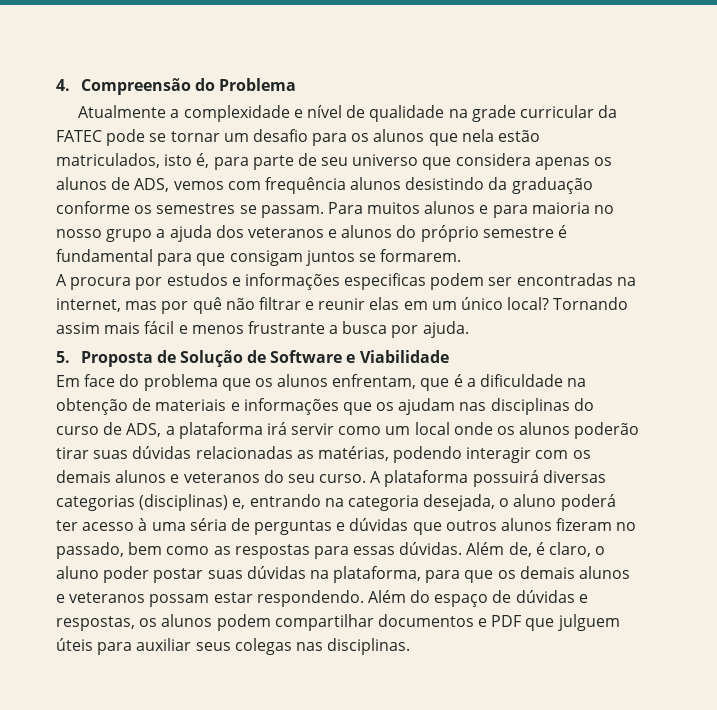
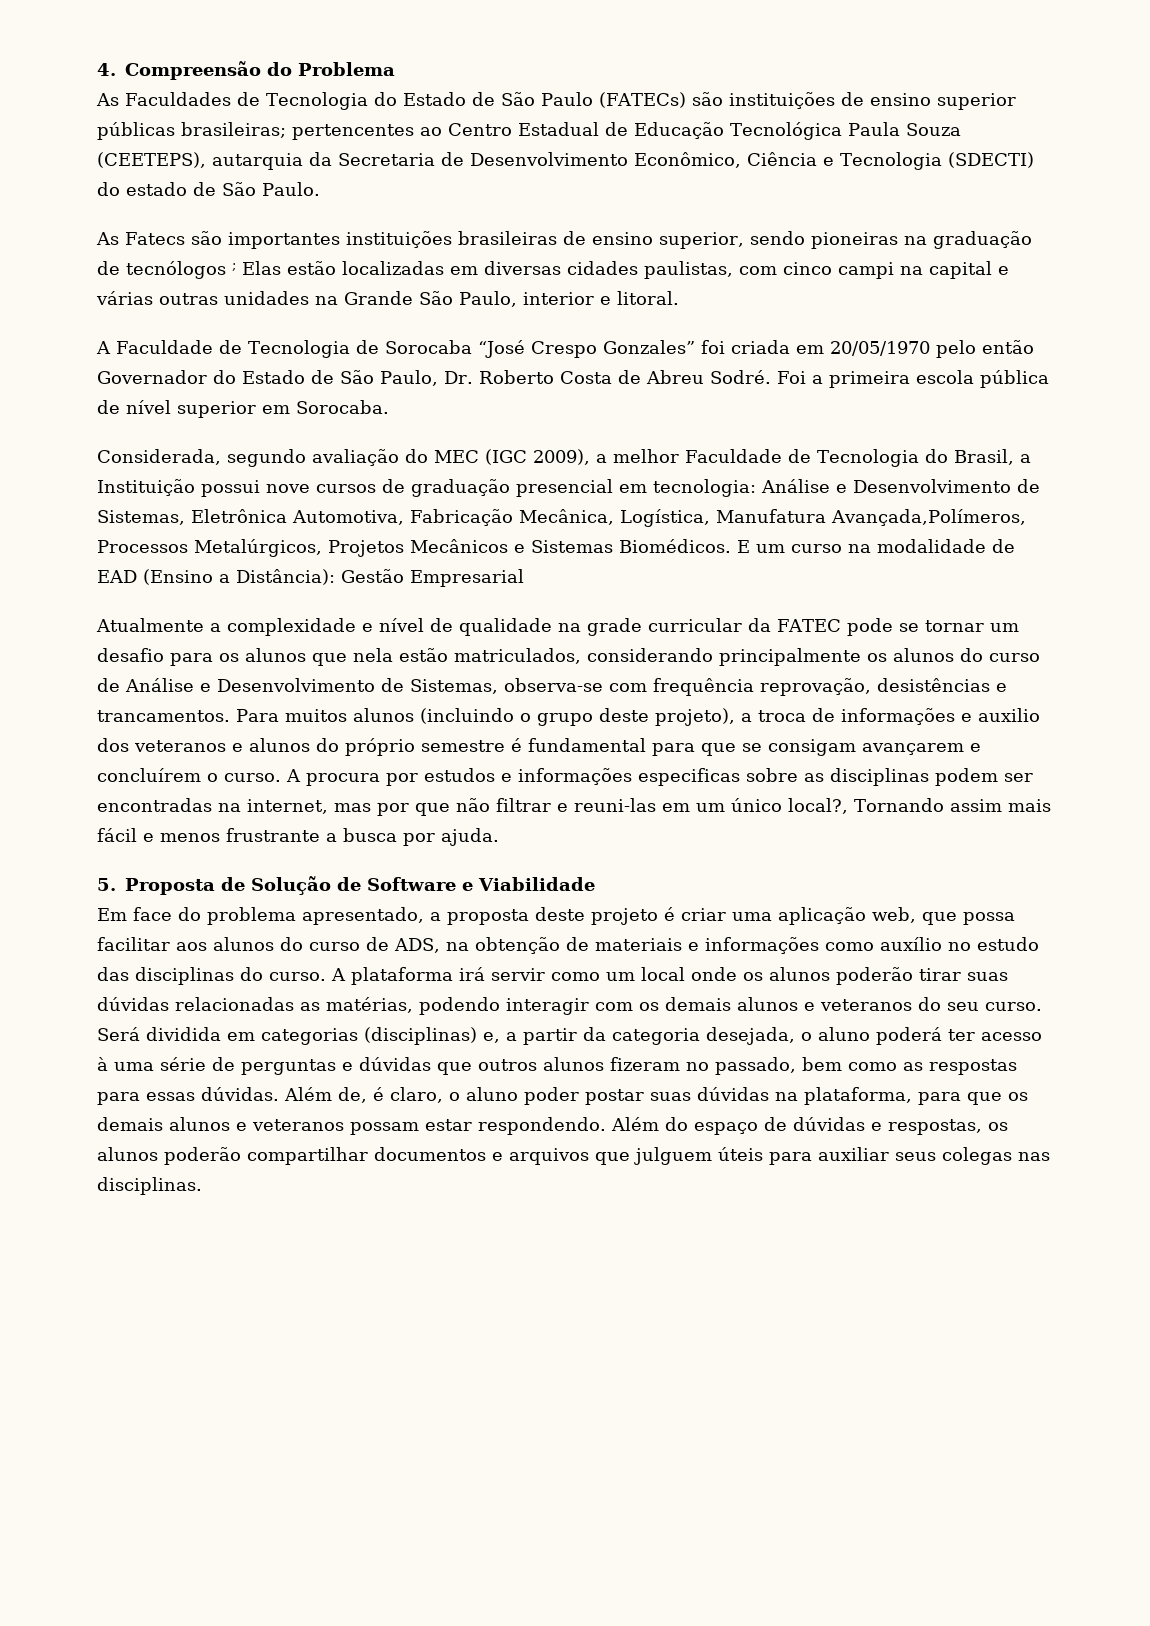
(296, 84) none -> [96,92,1016,110] [97,122,961,140] [97,152,1034,170] [97,182,320,196] [96,231,1032,249] [97,261,1009,279] [96,291,679,307] [96,340,1034,358] [97,370,1049,388] [97,400,389,418] [97,449,1031,467] [97,479,1040,497] [97,509,1026,527] [97,539,1015,557] [97,569,524,587] // As Faculdades de Tecnologia do Estado de São Paulo (FATECs) são instituições de ensino superior públicas brasileiras; pertencentes ao Centro Estadual de Educação Tecnológica Paula Souza (CEETEPS), autarquia da Secretaria de Desenvolvimento Econômico, Ciência e Tecnologia (SDECTI) do estado de São Paulo. // As Fatecs são importantes instituições brasileiras de ensino superior, sendo pioneiras na graduação de tecnólogos ; Elas estão localizadas em diversas cidades paulistas, com cinco campi na capital e várias outras unidades na Grande São Paulo, interior e litoral. // A Faculdade de Tecnologia de Sorocaba “José Crespo Gonzales” foi criada em 20/05/1970 pelo então Governador do Estado de São Paulo, Dr. Roberto Costa de Abreu Sodré. Foi a primeira escola pública de nível superior em Sorocaba. // Considerada, segundo avaliação do MEC (IGC 2009), a melhor Faculdade de Tecnologia do Brasil, a Instituição possui nove cursos de graduação presencial em tecnologia: Análise e Desenvolvimento de Sistemas, Eletrônica Automotiva, Fabricação Mecânica, Logística, Manufatura Avançada,Polímeros, Processos Metalúrgicos, Projetos Mecânicos e Sistemas Biomédicos. E um curso na modalidade de EAD (Ensino a Distância): Gestão Empresarial
[164,153,613,170] [56,177,593,194] [56,201,615,218] [56,225,212,242] isto é, para parte de seu universo que considera apenas os alunos de ADS, vemos com frequência alunos desistindo da graduação conforme os semestres se passam. Para muitos alunos e para maioria no nosso grupo a ajuda -> [587,648,1040,666] [97,678,1007,696] [97,708,1040,726] considerando principalmente os alunos do curso de Análise e Desenvolvimento de Sistemas, observa-se com frequência reprovação, desistências e trancamentos. Para muitos alunos (incluindo o grupo deste projeto), a troca de informações e auxilio
[229,249,462,266] consigam juntos se formarem. // -> [742,739,981,756] [97,768,281,782] se consigam avançarem e concluírem o curso.
(427, 281) none -> [746,768,929,786] sobre as disciplinas
[192,297,222,314] quê -> [415,803,450,816] que
[318,297,400,310] reunir elas -> [574,798,656,812] reuni-las
[507,297,550,310] local? -> [788,798,848,814] local?,
[221,374,564,391] que os alunos enfrentam, que é a dificuldade -> [302,907,1015,925] [97,937,440,953] apresentado, a proposta deste projeto é criar uma aplicação web, que possa facilitar aos alunos do curso de ADS,
[342,398,594,415] [56,422,175,437] que os ajudam nas disciplinas do curso de ADS, a -> [825,937,1039,951] [97,967,346,985] como auxílio no estudo das disciplinas do curso. A
[370,470,606,487] [56,494,344,511] A plataforma possuirá diversas categorias (disciplinas) e, entrando na -> [97,1027,606,1045] Será dividida em categorias (disciplinas) e, a partir da
[189,518,227,531] séria -> [160,1057,206,1071] série
[216,614,271,631] podem -> [164,1147,241,1165] poderão
[491,615,522,627] PDF -> [509,1148,589,1165] arquivos

